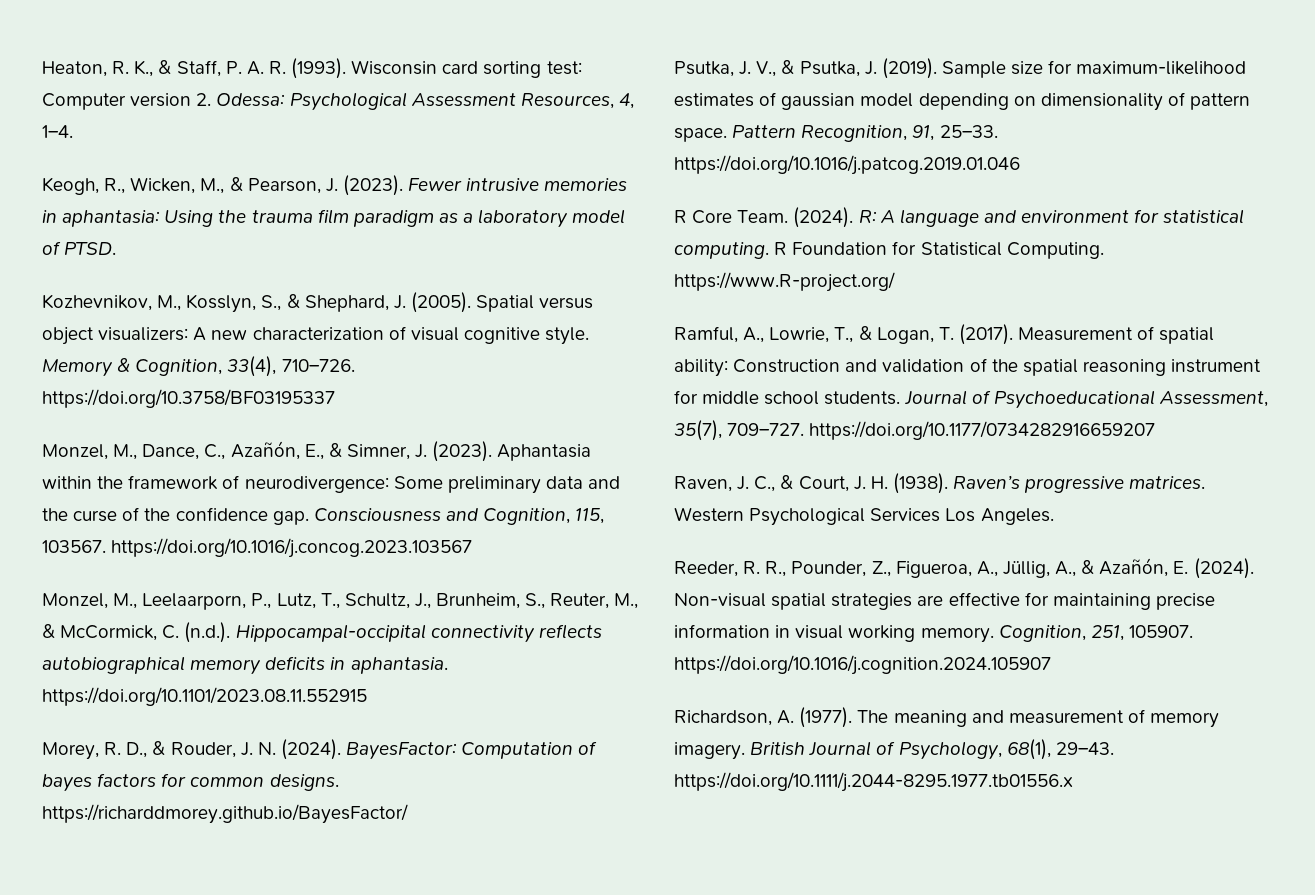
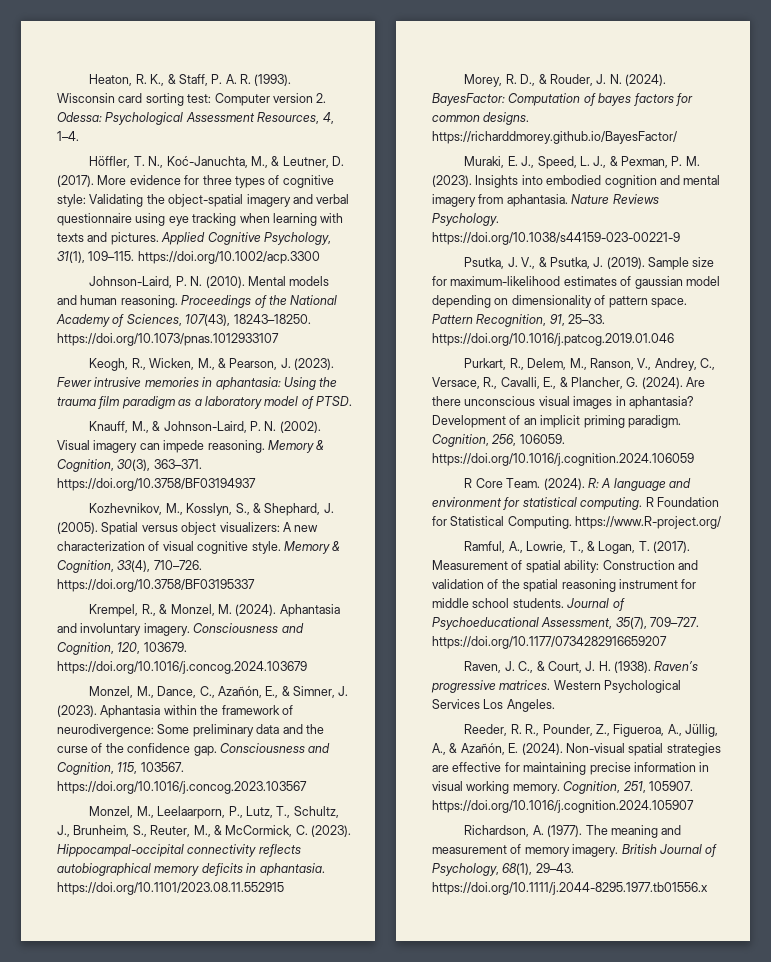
(73, 131) none -> [89,156,345,168] [57,175,334,188] [57,194,350,207] [57,213,344,226] [57,232,331,245] [57,251,320,264] [89,276,330,288] [57,295,338,308] [56,314,311,327] [57,333,279,346] // Höffler, T. N., Koć-Januchta, M., & Leutner, D. (2017). More evidence for three types of cognitive style: Validating the object-spatial imagery and verbal questionnaire using eye tracking when learning with texts and pictures. Applied Cognitive Psychology, 31(1), 109–115. https://doi.org/10.1002/acp.3300 // Johnson-Laird, P. N. (2010). Mental models and human reasoning. Proceedings of the National Academy of Sciences, 107(43), 18243–18250. https://doi.org/10.1073/pnas.1012933107
(117, 248) none -> [89,421,321,433] [57,440,325,453] [57,459,202,472] [57,478,256,491] // Knauff, M., & Johnson-Laird, P. N. (2002). Visual imagery can impede reasoning. Memory & Cognition, 30(3), 363–371. https://doi.org/10.3758/BF03194937
(335, 398) none -> [89,604,340,617] [57,623,304,636] [57,642,187,655] [57,661,307,674] // Krempel, R., & Monzel, M. (2024). Aphantasia and involuntary imagery. Consciousness and Cognition, 120, 103679. https://doi.org/10.1016/j.concog.2024.103679
[184,622,231,643] (n.d.). -> [311,825,351,837] (2023).
(408, 814) none -> [464,156,700,169] [432,175,721,188] [432,194,659,207] [432,213,499,226] [432,232,680,245] // Muraki, E. J., Speed, L. J., & Pexman, P. M. (2023). Insights into embodied cognition and mental imagery from aphantasia. Nature Reviews Psychology. https://doi.org/10.1038/s44159-023-00221-9
(1020, 165) none -> [464,358,716,371] [432,377,705,389] [432,396,694,409] [432,415,681,428] [432,434,565,447] [432,453,694,466] // Purkart, R., Delem, M., Ranson, V., Andrey, C., Versace, R., Cavalli, E., & Plancher, G. (2024). Are there unconscious visual images in aphantasia? Development of an implicit priming paradigm. Cognition, 256, 106059. https://doi.org/10.1016/j.cognition.2024.106059

